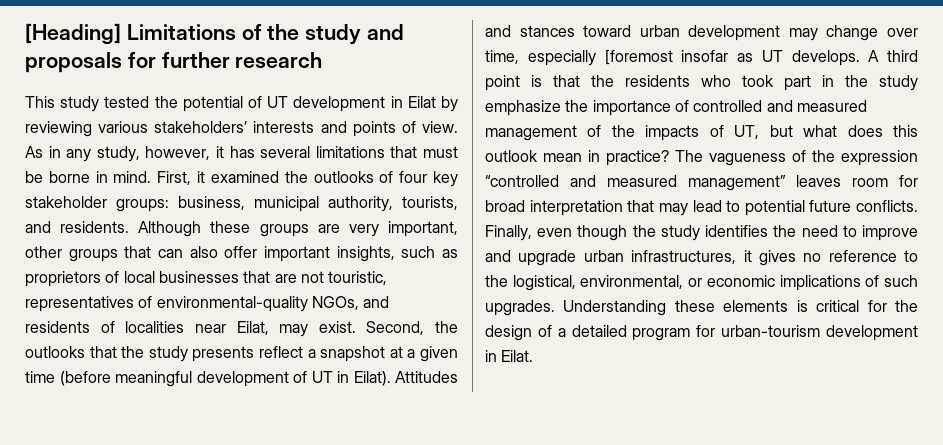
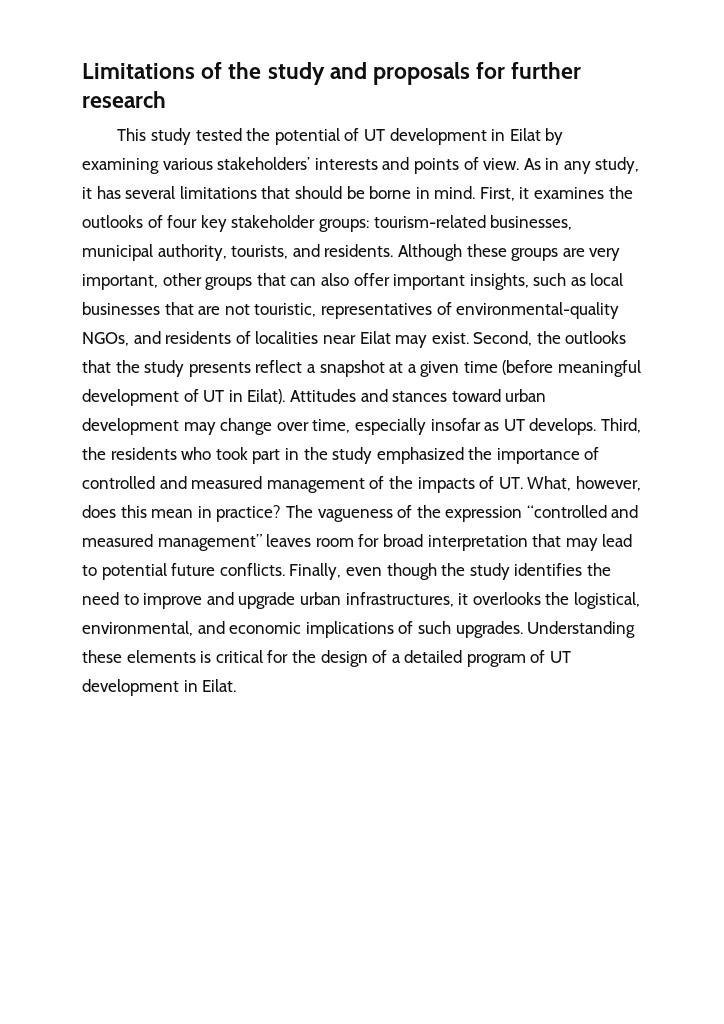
[25,23,121,45] [Heading] -> (82, 71) none
[25,121,92,137] reviewing -> [82,158,159,174] examining
[145,146,211,160] however, -> (640, 165) none
[423,146,459,158] must -> [294,186,342,199] should
[210,171,279,183] examined -> [534,187,605,199] examines
[178,196,245,210] business, -> [373,215,573,230] tourism-related businesses,
[25,271,120,287] proprietors of -> (586, 281) none
[236,321,269,335] Eilat, -> [359,331,391,344] Eilat
[604,49,673,65] [foremost -> (426, 426) none
[868,50,918,62] [485,75,580,91] A third point is that -> [600,418,641,433] Third,
[485,100,561,116] emphasize -> [376,447,464,464] emphasized
[734,125,838,139] UT, but what -> [498,476,641,491] UT. What, however,
[485,150,538,162] outlook -> (147, 511) none
[758,250,918,266] gives no reference to -> [472,592,541,605] overlooks
[688,278,703,287] or -> [197,621,225,634] and
[696,325,821,337] for urban-tourism -> [530,650,572,663] of UT

